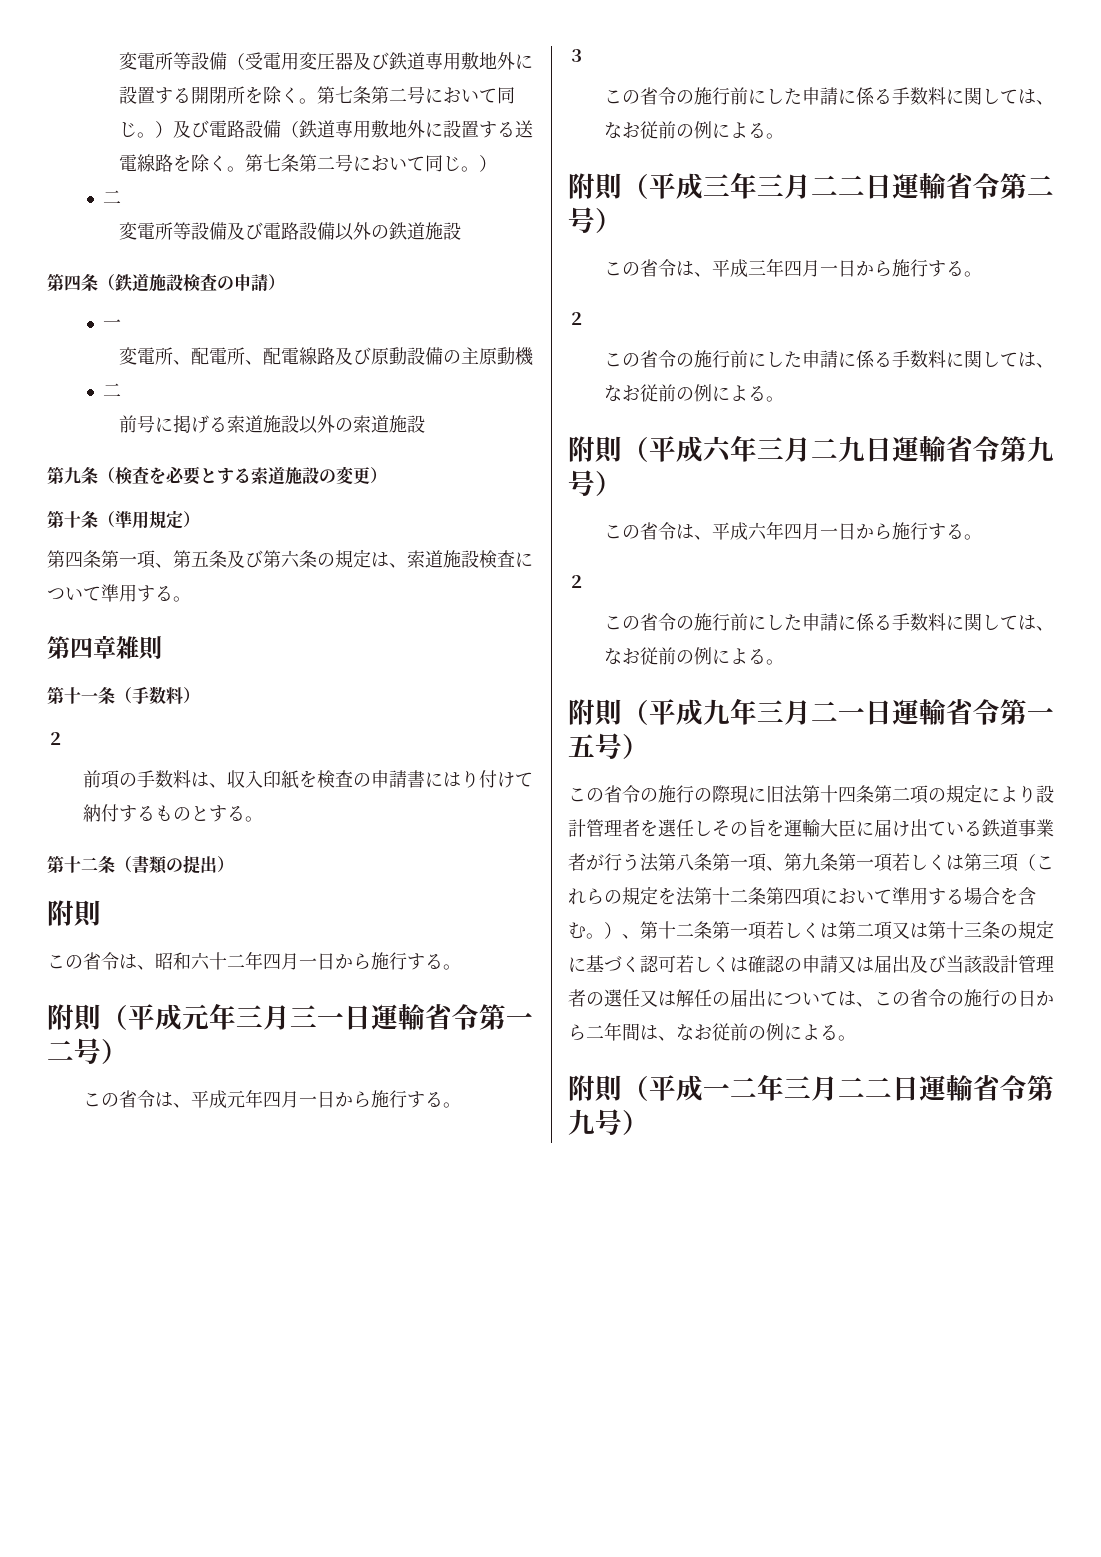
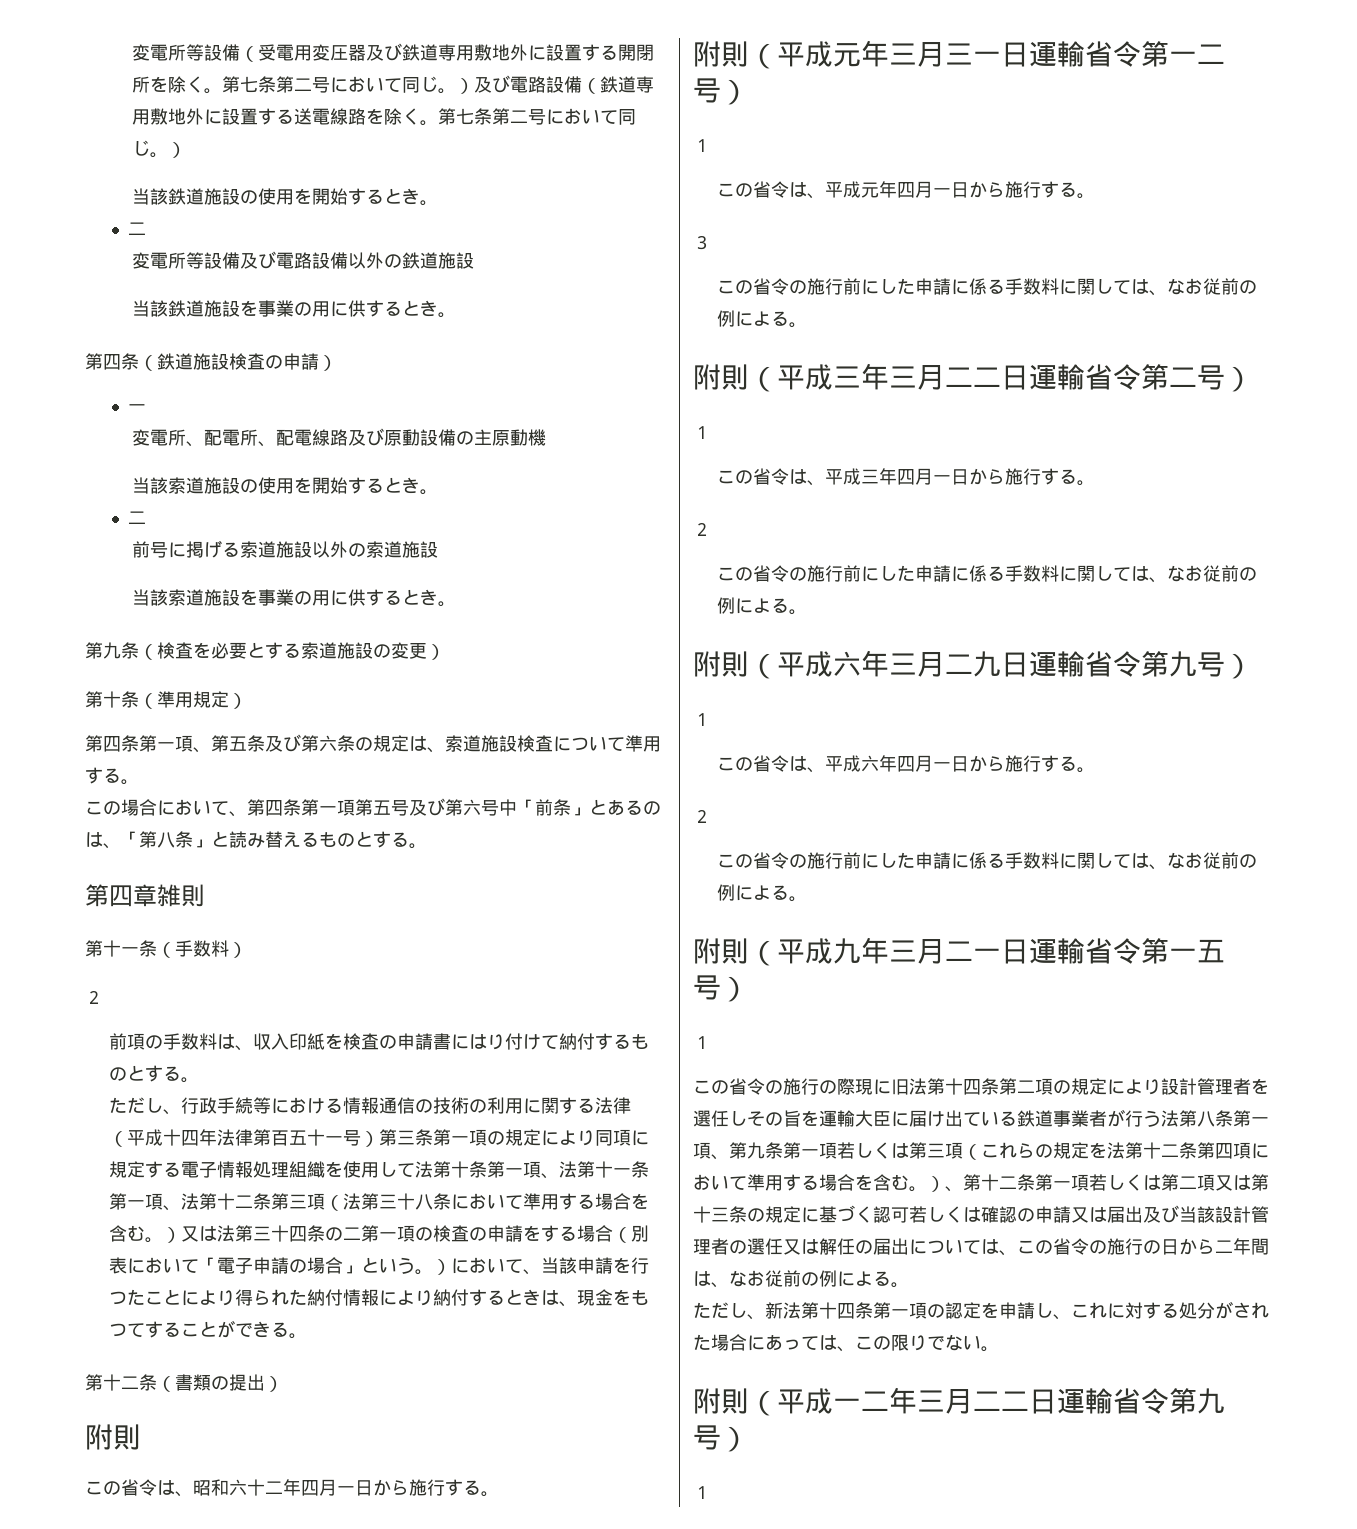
(497, 163) none -> [132,188,439,206] // 当該鉄道施設の使用を開始するとき。
(461, 231) none -> [132,300,457,318] // 当該鉄道施設を事業の用に供するとき。
(534, 356) none -> [132,477,439,495] // 当該索道施設の使用を開始するとき。
(425, 424) none -> [132,589,457,607] // 当該索道施設を事業の用に供するとき。
(191, 599) none -> [85,798,661,817] [85,831,427,849] // この場合において、第四条第一項第五号及び第六号中「前条」とあるのは、「第八条」と読み替えるものとする。
(263, 819) none -> [108,1097,631,1115] [108,1129,649,1147] [108,1161,649,1179] [108,1193,649,1211] [108,1225,649,1243] [108,1257,649,1275] [108,1289,649,1307] [108,1320,307,1339] // ただし、行政手続等における情報通信の技術の利用に関する法律（平成十四年法律第百五十一号）第三条第一項の規定により同項に規定する電子情報処理組織を使用して法第十条第一項、法第十一条第一項、法第十二条第三項（法第三十八条において準用する場合を含む。）又は法第三十四条の二第一項の検査の申請をする場合（別表において「電子申請の場合」という。）において、当該申請を行つたことにより得られた納付情報により納付するときは、現金をもつてすることができる。
(128, 1051) none -> [693,139,711,152] // １
(622, 220) none -> [693,426,711,439] // １
(622, 483) none -> [693,713,711,726] // １
(649, 746) none -> [693,1036,711,1049] // １
(856, 1038) none -> [693,1301,1269,1320] [693,1334,999,1352] // ただし、新法第十四条第一項の認定を申請し、これに対する処分がされた場合にあっては、この限りでない。
(649, 1122) none -> [693,1486,711,1499] // １

